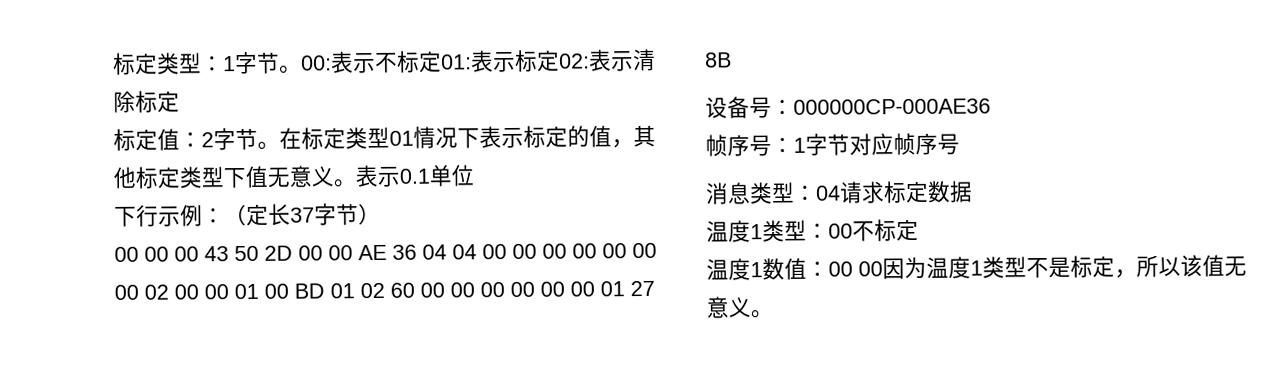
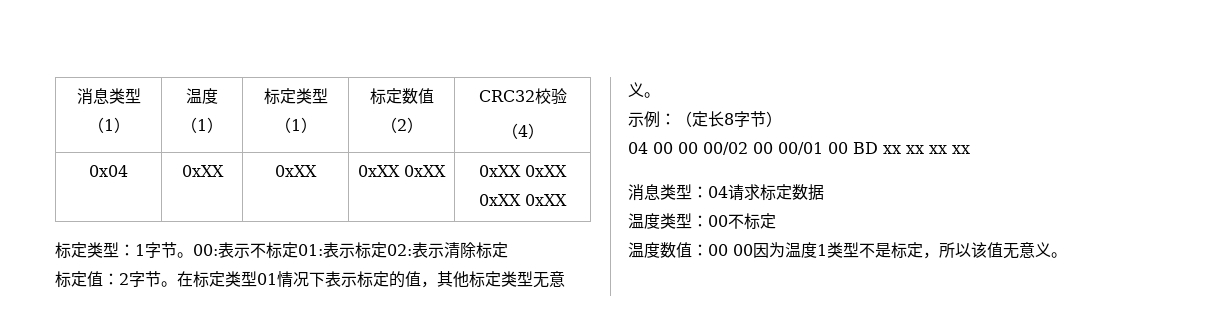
(112, 63) none -> [76,88,141,105] [87,117,130,133] [186,88,218,104] [181,117,223,133] [263,88,328,105] [274,117,317,133] [369,88,434,105] [380,117,423,133] [478,88,567,104] [501,123,544,139] [89,165,128,177] [181,165,224,177] [275,165,317,177] [358,165,446,177] [479,165,567,177] [479,194,567,206] 消息类型（1） | 温度（1） | 标定类型（1） | 标定数值（2） | CRC32校验 // （4） // 0x04 | 0xXX | 0xXX | 0xXX 0xXX | 0xXX 0xXX 0xXX 0xXX //
[223,164,475,189] [114,204,159,227] 下值无意义。表示0.1单位 // 下行 -> [533,271,565,288] [628,82,660,98] 无意义。 //
[290,207,315,223] 37 -> [724,113,734,125] 8
[114,242,657,262] [114,280,655,300] [705,52,732,68] [705,96,991,119] [705,132,960,157] 00 00 00 43 50 2D 00 00 AE 36 04 04 00 00 00 00 00 00 00 02 00 00 01 00 BD 01 02 60 00 00 00 00 00 00 01 27 8B // 设备号：000000CP-000AE36 // 帧序号：1字节对应帧序号 -> [628,142,970,155] 04 00 00 00/02 00 00/01 00 BD xx xx xx xx
[750,224,763,240] 1 -> (660, 221) none
[750,262,763,278] 1 -> (660, 250) none

